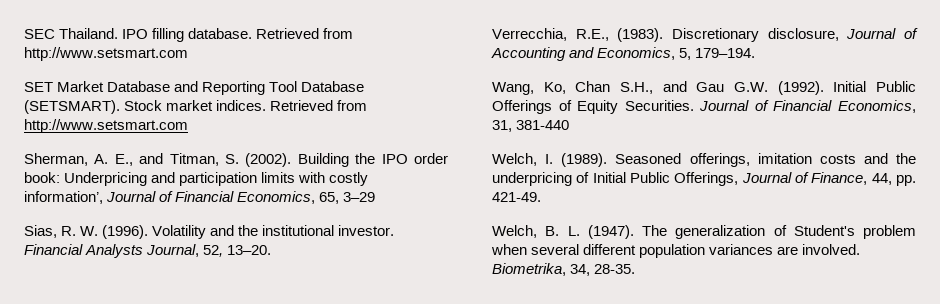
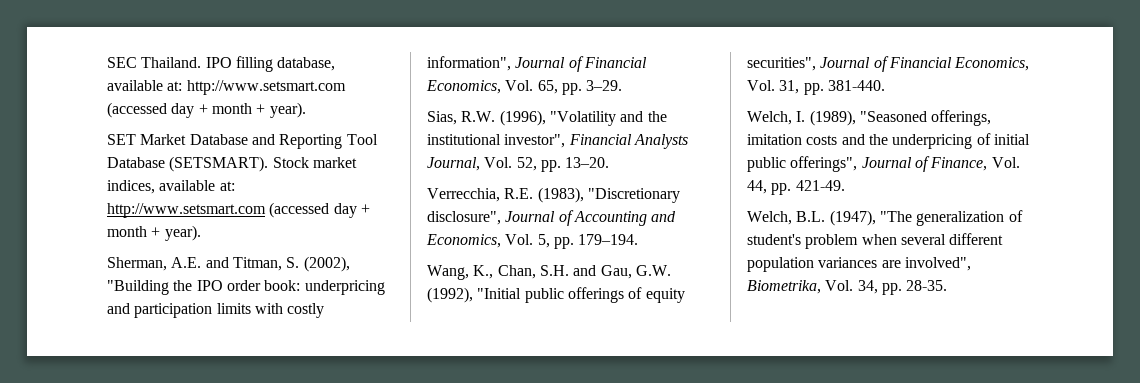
[188,28,354,39] [24,47,188,61] database. Retrieved from http://www.setsmart.com -> [277,57,336,71] [107,80,346,95] [107,102,306,118] database, available at: http://www.setsmart.com (accessed day + month + year).
[216,100,368,111] [24,119,188,133] indices. Retrieved from http://www.setsmart.com -> [107,180,235,194] [107,202,370,218] [107,225,201,241] indices, available at: http://www.setsmart.com (accessed day + month + year).
[94,154,133,166] A. E., -> [171,257,202,268] A.E.
[245,153,349,167] (2002). Building -> [303,256,350,272] [107,280,169,295] (2002), "Building
[64,172,148,186] Underpricing -> [304,280,385,295] underpricing
[24,191,376,204] [24,225,207,239] information’, Journal of Financial Economics, 65, 3–29 // Sias, R. W. (1996). Volatility -> [427,56,647,72] [426,80,623,95] [427,110,616,126] information", Journal of Financial Economics, Vol. 65, pp. 3–29. // Sias, R.W. (1996), "Volatility
[338,225,395,236] investor. -> [504,134,566,148] investor",
[203,245,224,257] 52, -> [484,157,561,172] Vol. 52, pp.
[575,28,839,42] R.E., (1983). Discretionary disclosure, -> [504,187,680,203] [427,211,501,225] R.E. (1983), "Discretionary disclosure",
[679,48,692,60] 5, -> [505,234,574,249] Vol. 5, pp.
[543,81,916,95] [492,100,916,114] [492,120,570,132] Ko, Chan S.H., and Gau G.W. (1992). Initial Public Offerings of Equity Securities. Journal of Financial Economics, 31, 381-440 -> [473,265,671,279] [427,287,685,303] [747,56,1030,72] [747,80,885,95] K., Chan, S.H. and Gau, G.W. (1992), "Initial public offerings of equity securities", Journal of Financial Economics, Vol. 31, pp. 381-440.
[561,153,682,167] (1989). Seasoned -> [809,110,927,126] (1989), "Seasoned
[592,172,739,186] Initial Public Offerings, -> [993,134,1030,145] [747,156,858,172] initial public offerings",
(868, 178) none -> [991,157,1020,168] Vol.
[545,225,667,239] B. L. (1947). The -> [796,210,912,226] B.L. (1947), "The
[793,225,855,236] Student's -> [747,234,801,245] student's
[802,244,861,255] [492,263,591,276] involved. Biometrika, 34, -> [904,257,971,271] [747,280,902,295] involved", Biometrika, Vol. 34, pp.

